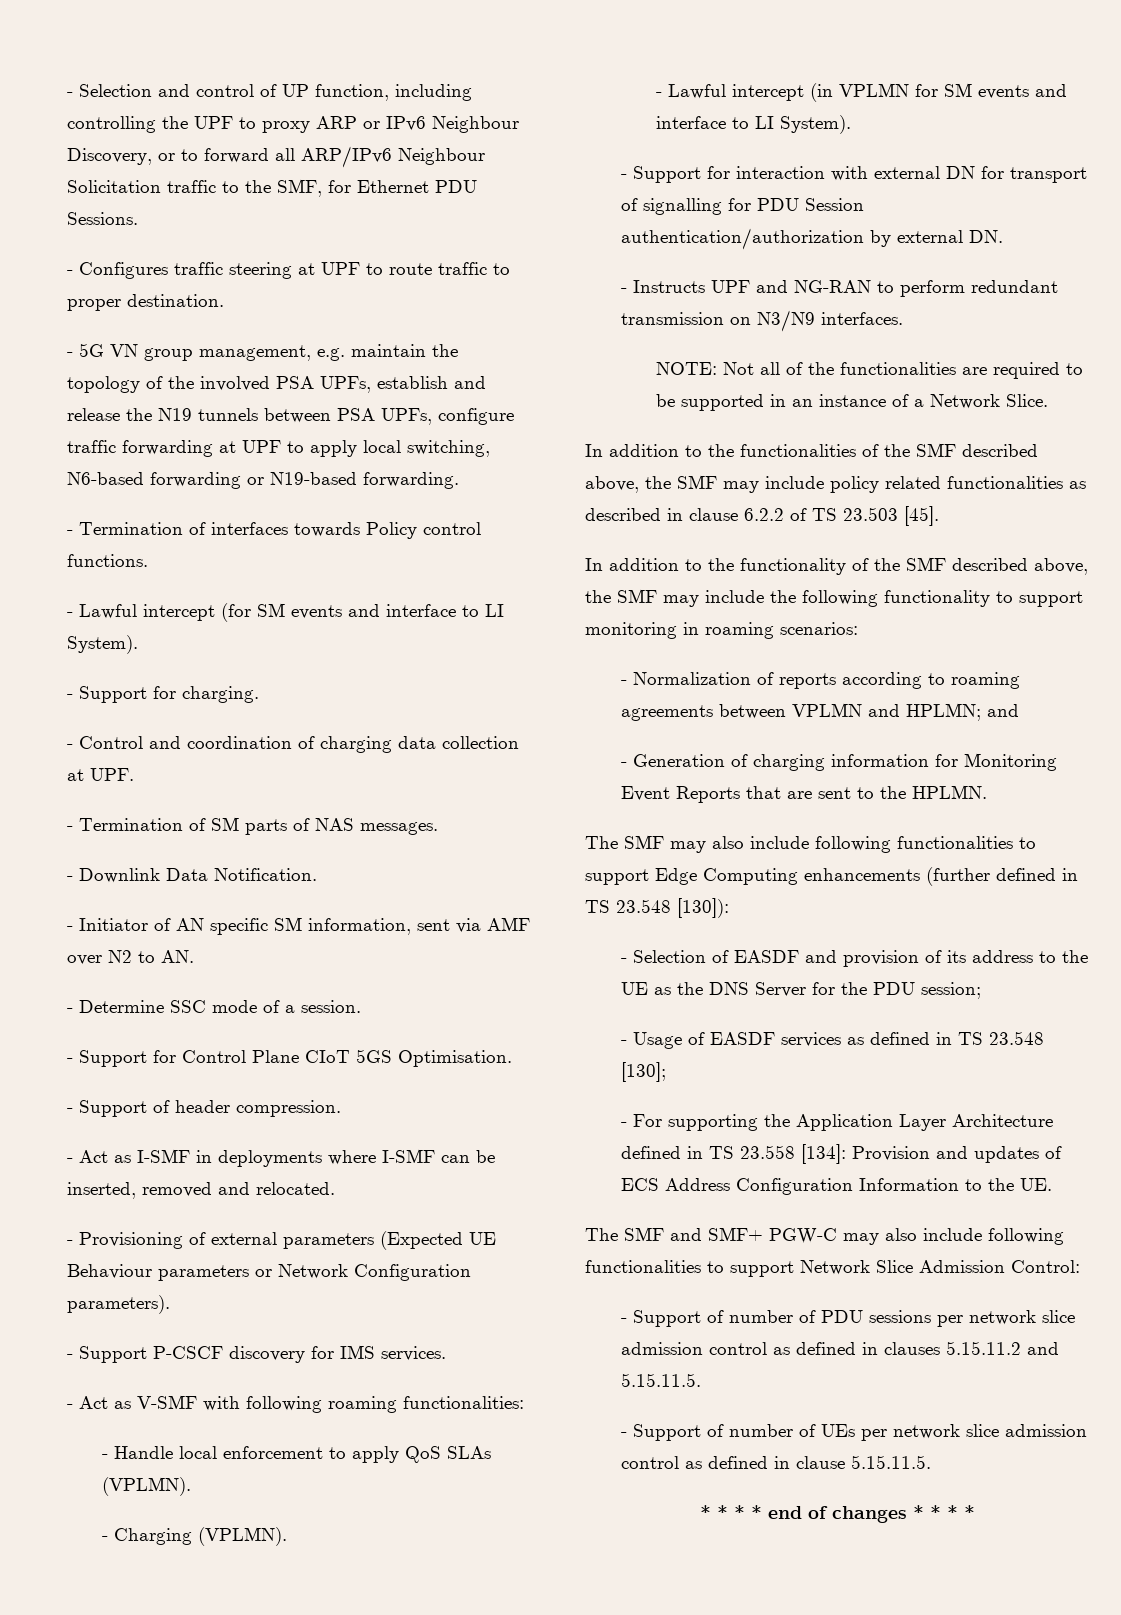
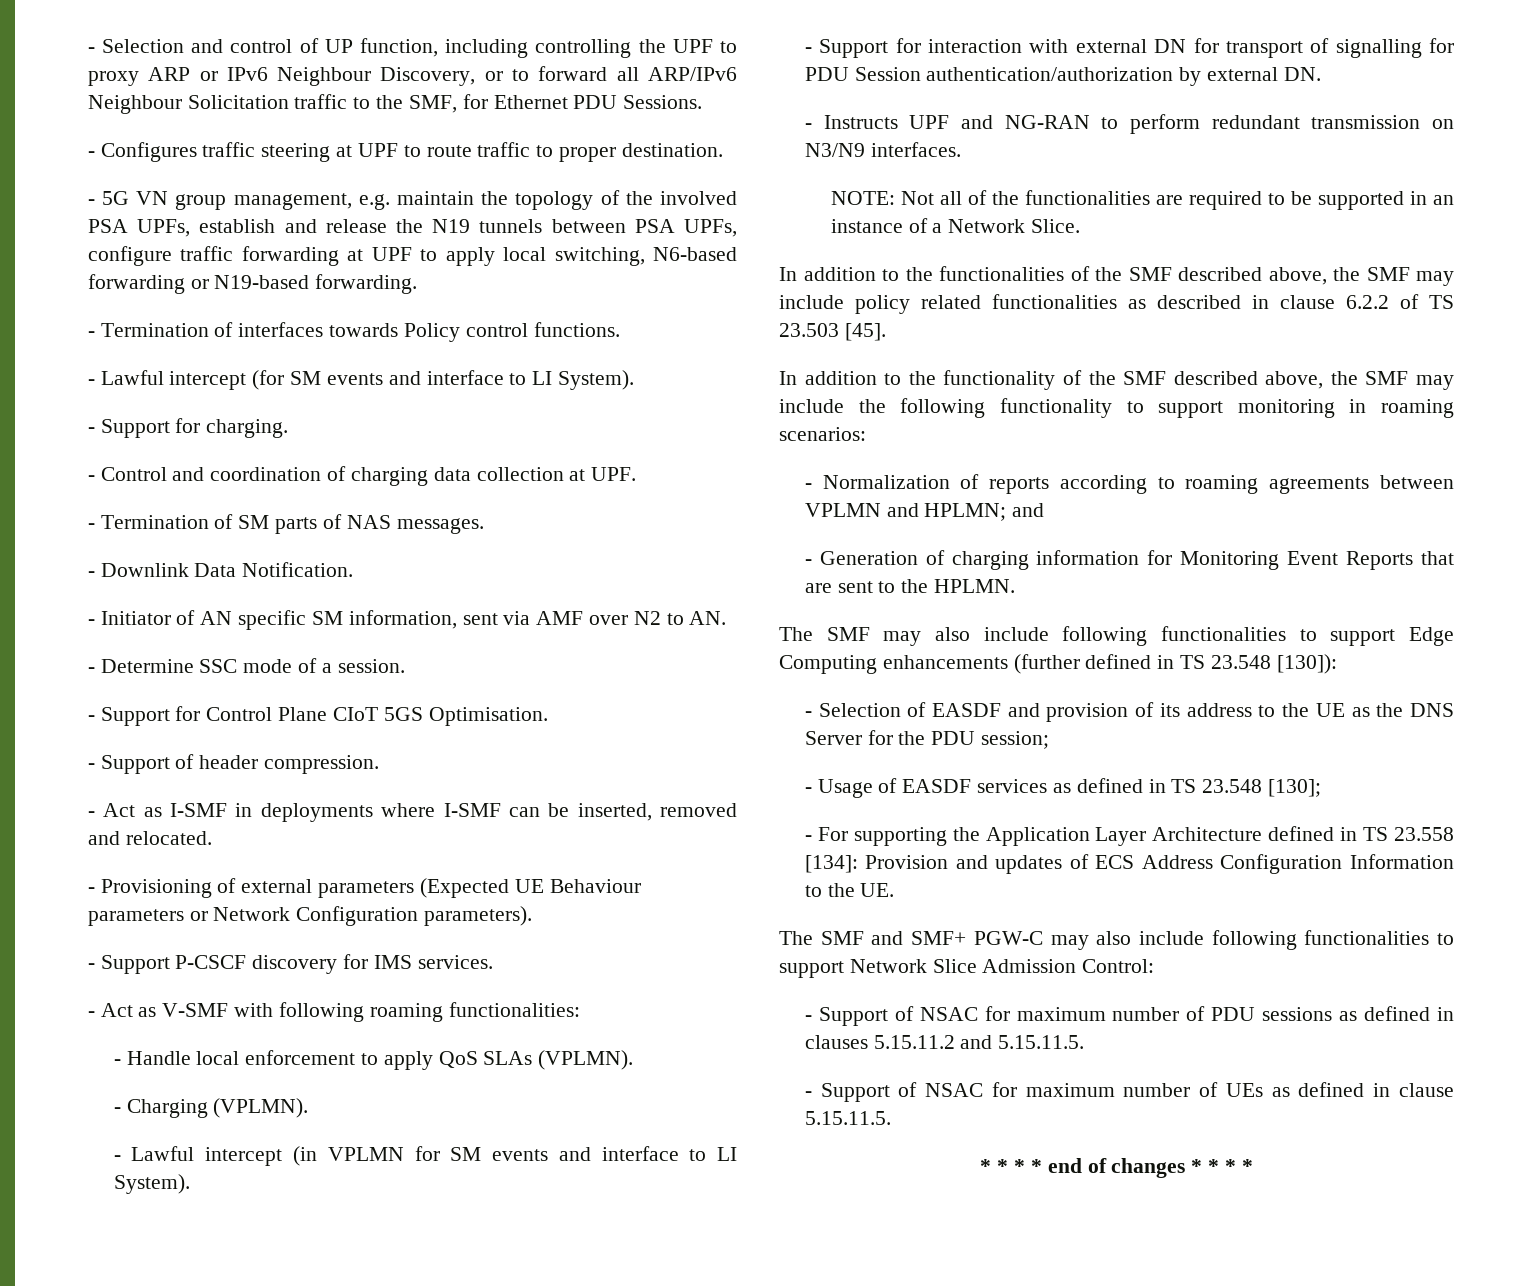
(724, 1316) none -> [919,1006,1106,1021] NSAC for maximum
[936,1310,1075,1327] [620,1342,767,1355] per network slice admission control -> (1333, 1014) none
[728,1424,1087,1441] [620,1456,679,1469] number of UEs per network slice admission control -> [925,1082,1263,1097] NSAC for maximum number of UEs

